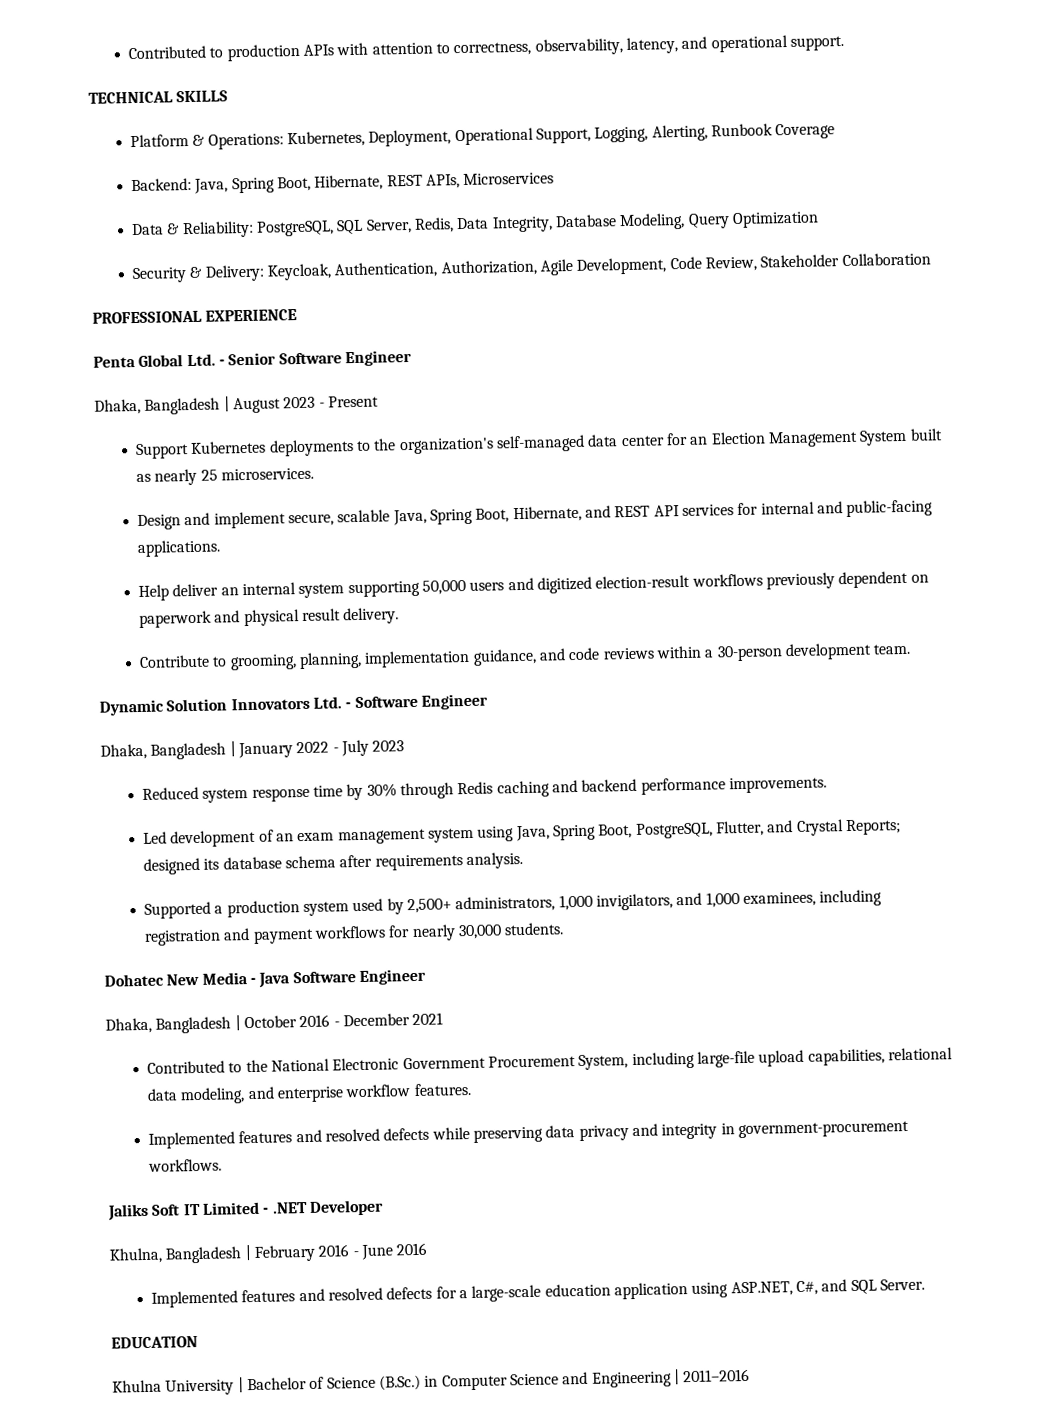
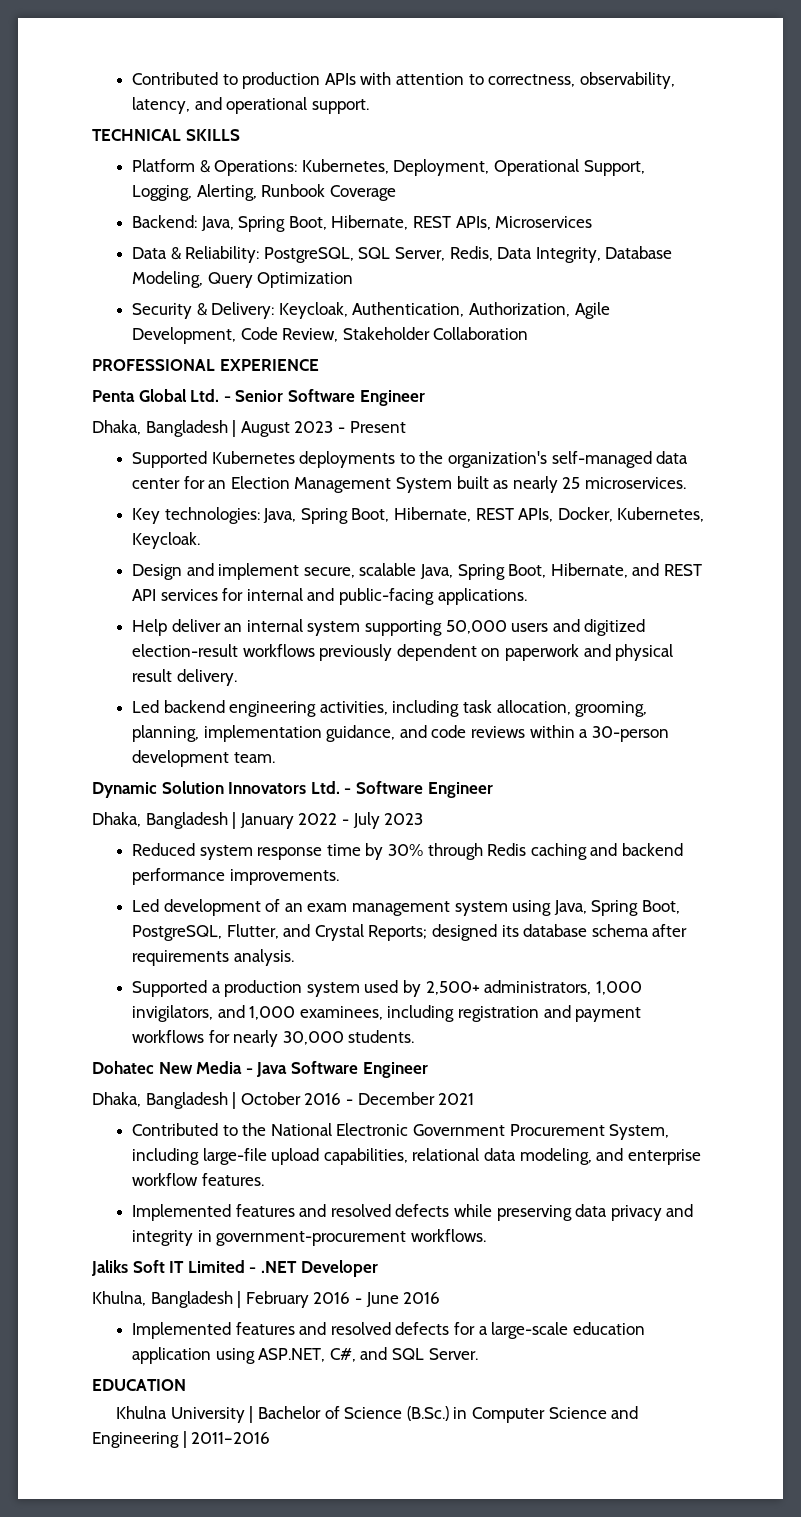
[136,443,190,460] Support -> [132,451,208,468] Supported
(314, 474) none -> [132,507,705,524] [132,532,201,549] // Key technologies: Java, Spring Boot, Hibernate, REST APIs, Docker, Kubernetes, Keycloak.
[139,654,228,668] Contribute to -> [132,700,571,717] Led backend engineering activities, including task allocation,

